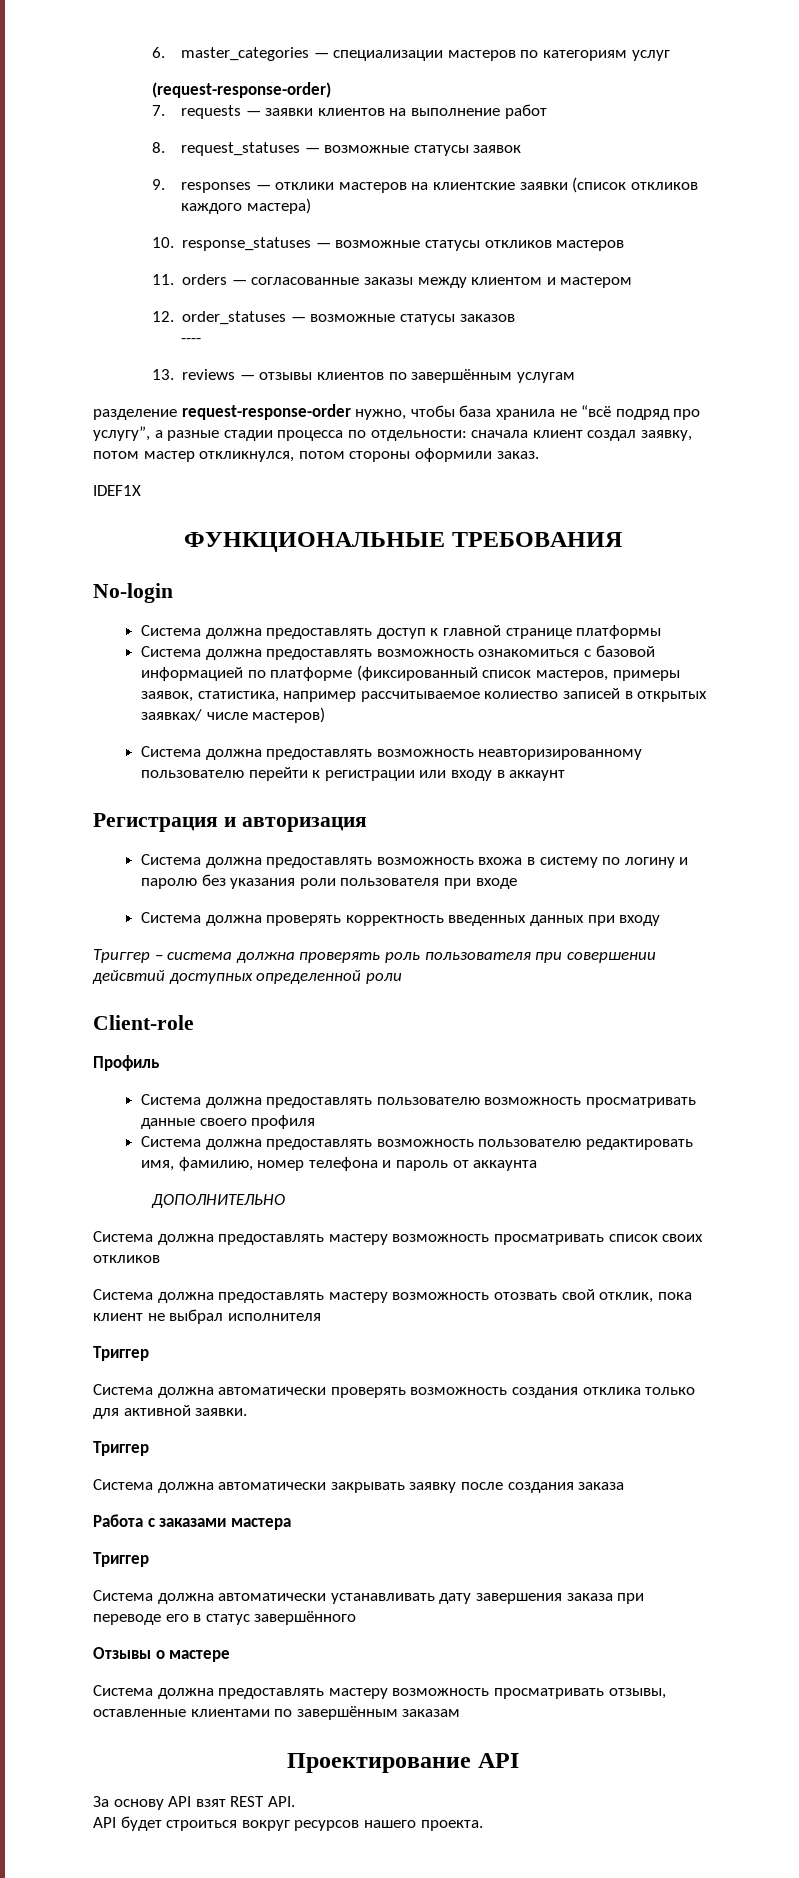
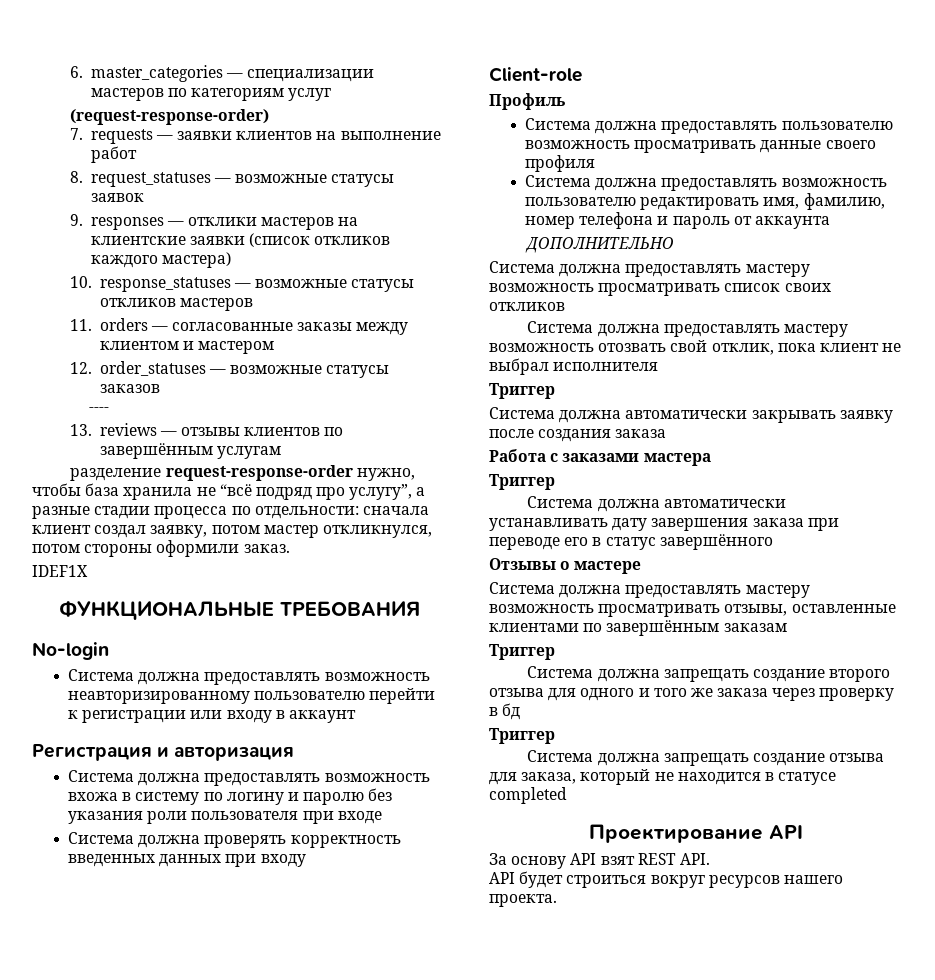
[141,625,662,639] [141,645,655,660] [141,665,680,681] [141,688,708,702] [141,707,326,723] // Система должна предоставлять доступ к главной странице платформы // Система должна предоставлять возможность ознакомиться с базовой информацией по платформе (фиксированный список мастеров, примеры заявок, статистика, например рассчитываемое колиество записей в открытых заявках/ числе мастеров) -> (109, 651) none
[93,949,656,963] [92,970,402,984] // Триггер – система должна проверять роль пользователя при совершении дейсвтий доступных определенной роли -> (306, 860) none
[93,1384,696,1398] [93,1405,248,1419] [93,1441,149,1456] // Система должна автоматически проверять возможность создания отклика только для активной заявки. // Триггер -> (555, 391) none
(461, 1713) none -> [489,644,555,660] [527,666,891,682] [489,688,895,701] [489,703,521,720] [489,728,555,744] [527,750,885,766] [489,769,837,785] [489,787,567,804] // Триггер // Система должна запрещать создание второго отзыва для одного и того же заказа через проверку в бд // Триггер // Система должна запрещать создание отзыва для заказа, который не находится в статусе completed

